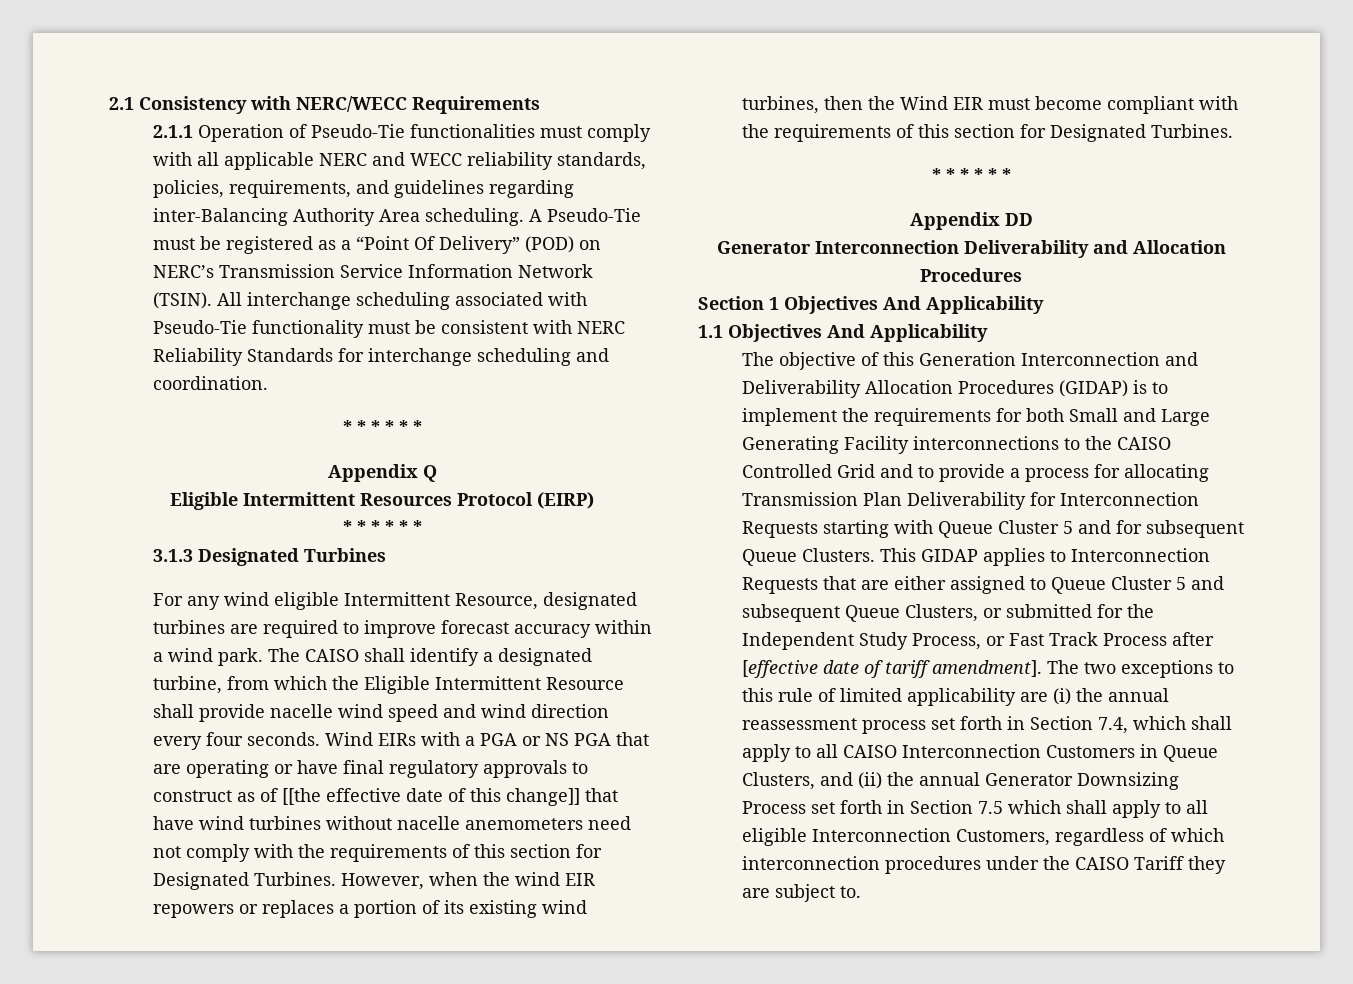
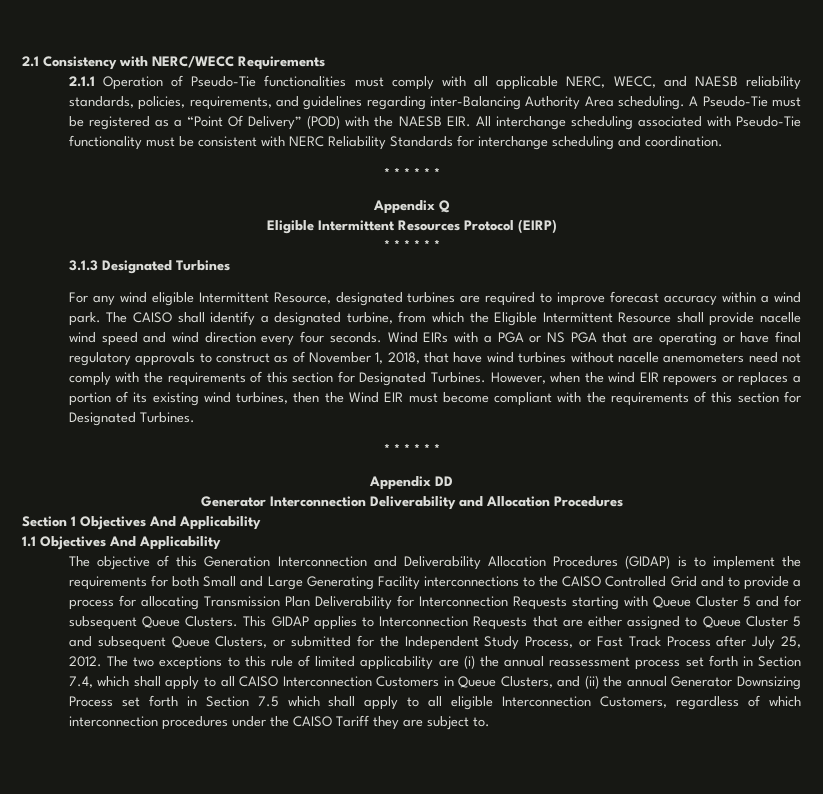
[318,152,462,166] NERC and WECC -> [566,76,738,88] NERC, WECC, and NAESB
[578,240,601,250] [152,264,593,278] [152,292,212,309] on NERC’s Transmission Service Information Network (TSIN). -> [345,116,471,127] with the NAESB EIR.
[281,788,580,806] [[the effective date of this change]] -> [309,352,420,364] November 1, 2018,
[741,660,1042,678] [effective date of tariff amendment]. -> [751,636,802,650] [68,656,102,667] July 25, 2012.

